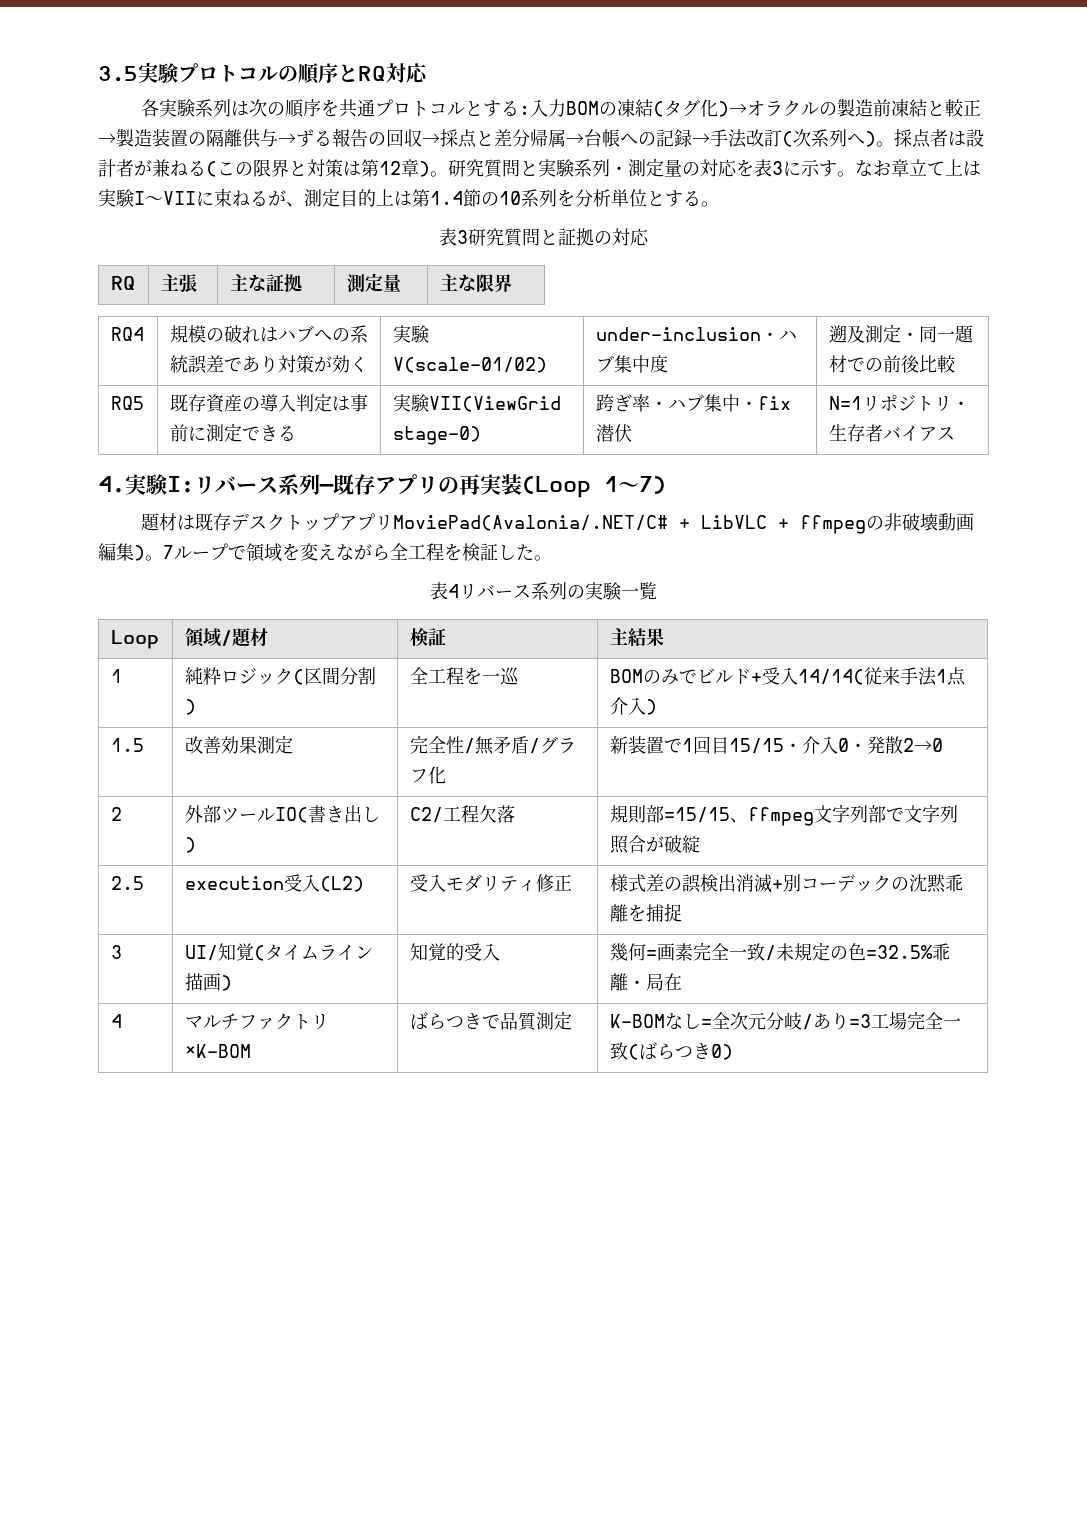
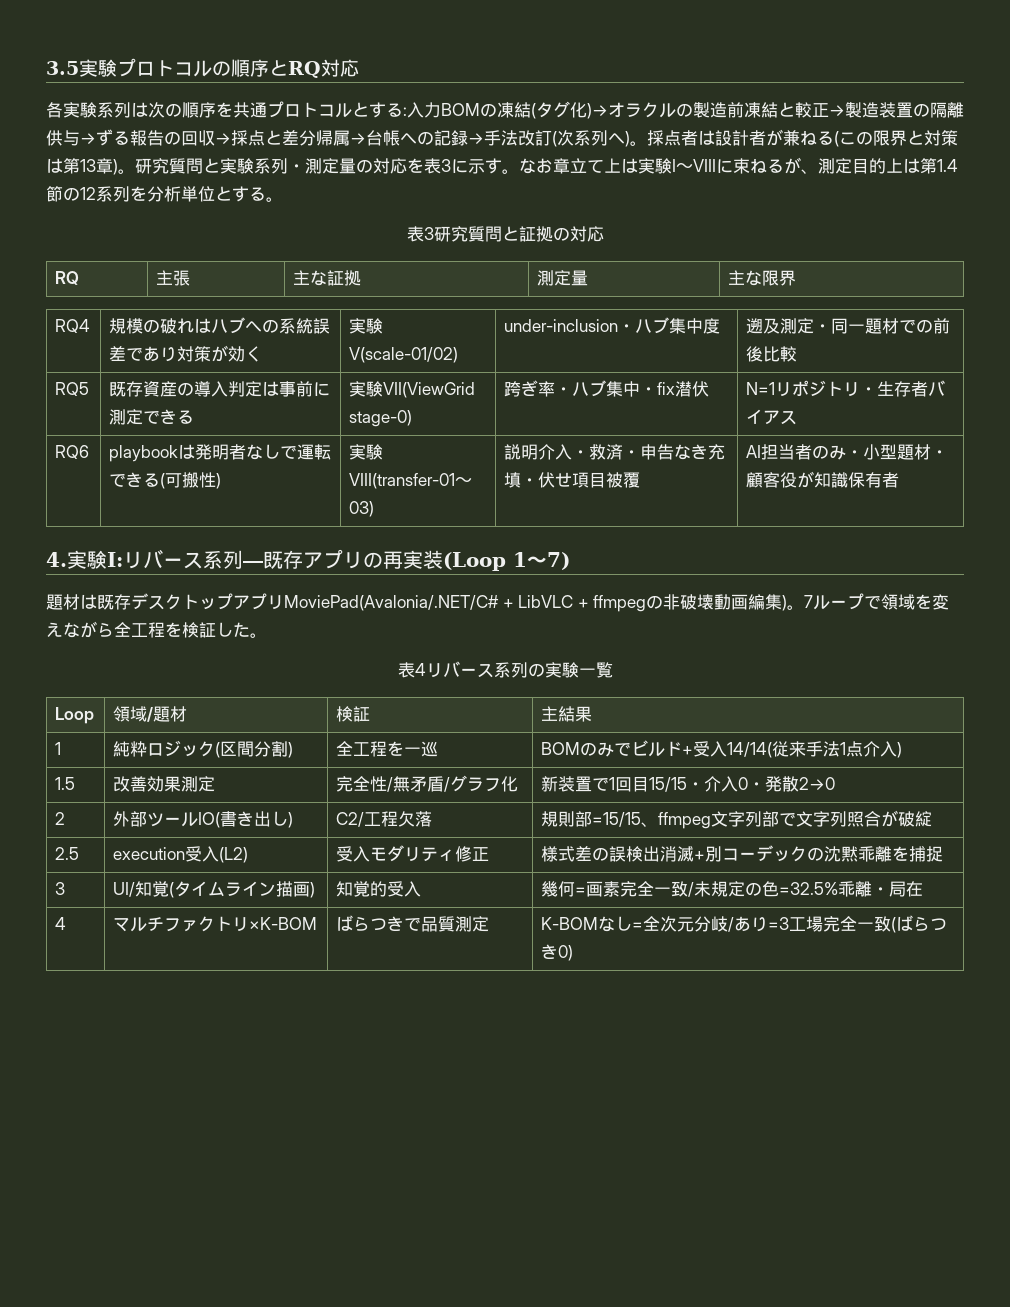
[379,161,401,175] 12 -> [80,159,96,172] 13
[163,191,196,205] VII -> [693,159,716,172] VIII
[499,191,521,205] 10 -> [80,187,96,200] 12
(955, 433) none -> [55,445,90,459] [109,444,332,462] [109,472,222,489] [349,444,384,460] [349,473,473,489] [349,501,375,517] [504,444,726,460] [504,472,641,488] [746,444,949,460] [746,471,900,488] // RQ6 | playbookは発明者なしで運転できる(可搬性) | 実験VIII(transfer-01〜03) | 説明介入・救済・申告なき充填・伏せ項目被覆 | AI担当者のみ・小型題材・顧客役が知識保有者

